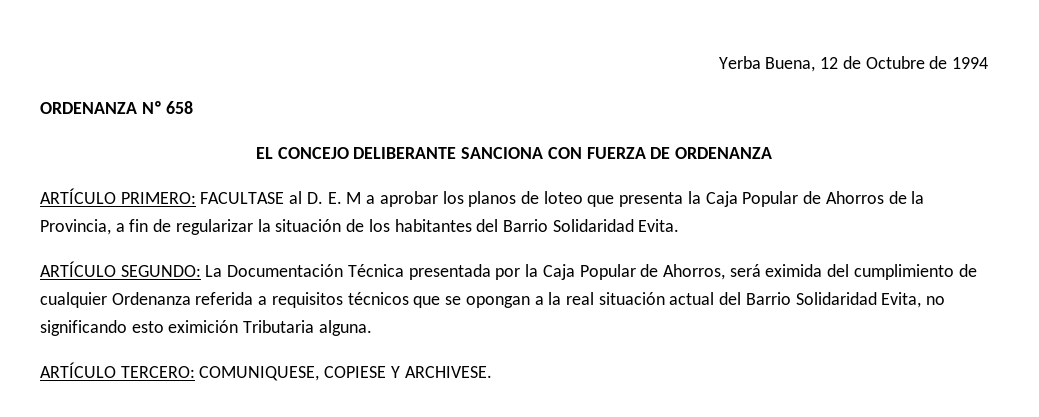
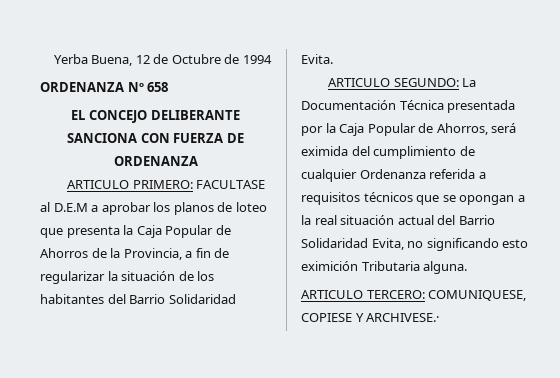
[40,188,116,204] ARTÍCULO -> [67,180,130,189] ARTICULO
[306,192,362,204] D. E. M -> [53,203,88,212] D.E.M
[40,261,116,277] ARTÍCULO -> [328,78,391,87] ARTICULO
[40,362,116,378] ARTÍCULO -> [301,290,363,299] ARTICULO
[404,366,492,378] ARCHIVESE. -> [366,313,440,322] ARCHIVESE.·

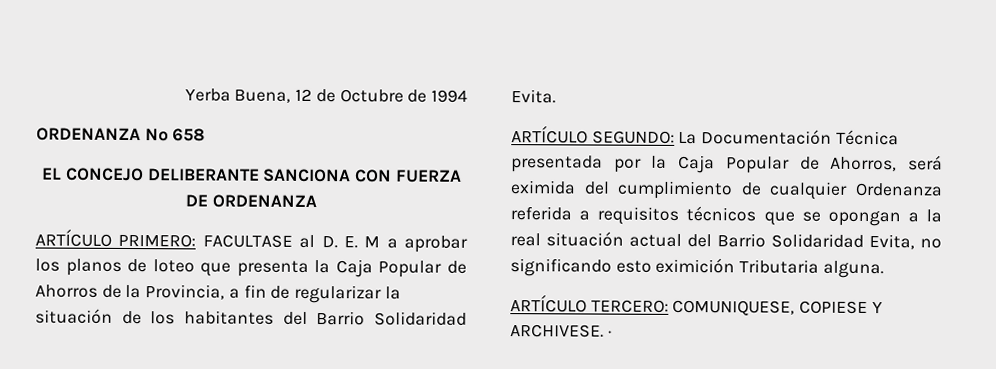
[67,180,130,189] ARTICULO -> [35,228,112,247] ARTÍCULO
[53,203,88,212] D.E.M -> [321,236,381,249] D. E. M
[328,78,391,87] ARTICULO -> [511,125,588,144] ARTÍCULO
[301,290,363,299] ARTICULO -> [510,294,587,313] ARTÍCULO
[366,313,440,322] ARCHIVESE.· -> [510,324,612,338] ARCHIVESE. ·

